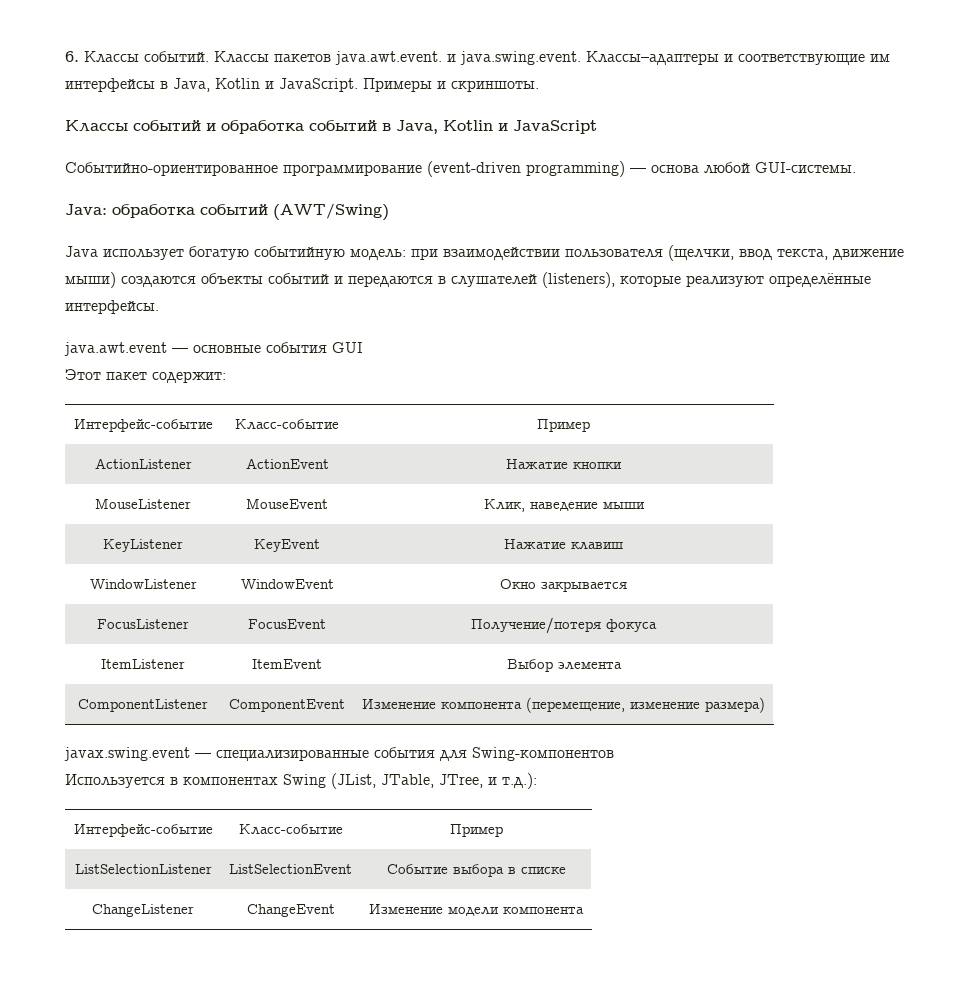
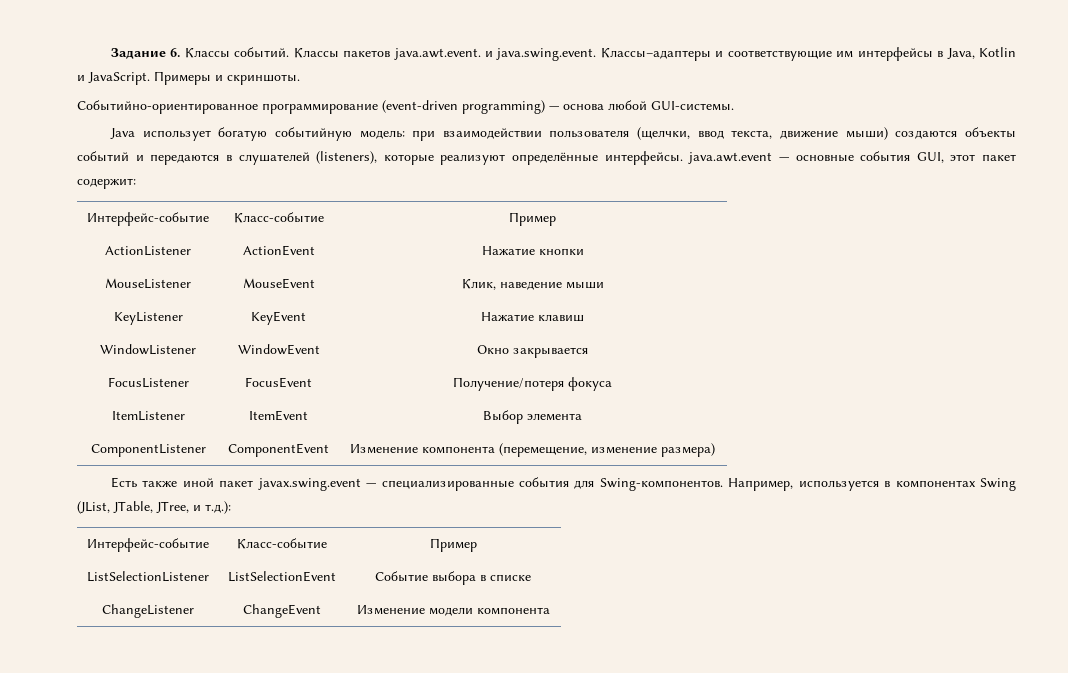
(65, 56) none -> [110,48,166,59] Задание
[65,120,597,134] // Классы событий и обработка событий в Java, Kotlin и JavaScript -> (300, 79) none
[65,203,389,221] // Java: обработка событий (AWT/Swing) -> (734, 106) none
(159, 307) // -> (683, 158) none
[332,342,363,353] [65,369,101,380] GUI // Этот -> [916,152,976,163] GUI, этот
(765, 705) none -> [110,477,254,488] Есть также иной пакет
[472,747,614,761] [65,774,165,788] Swing-компонентов // Используется -> [599,478,879,491] Swing-компонентов. Например, используется

